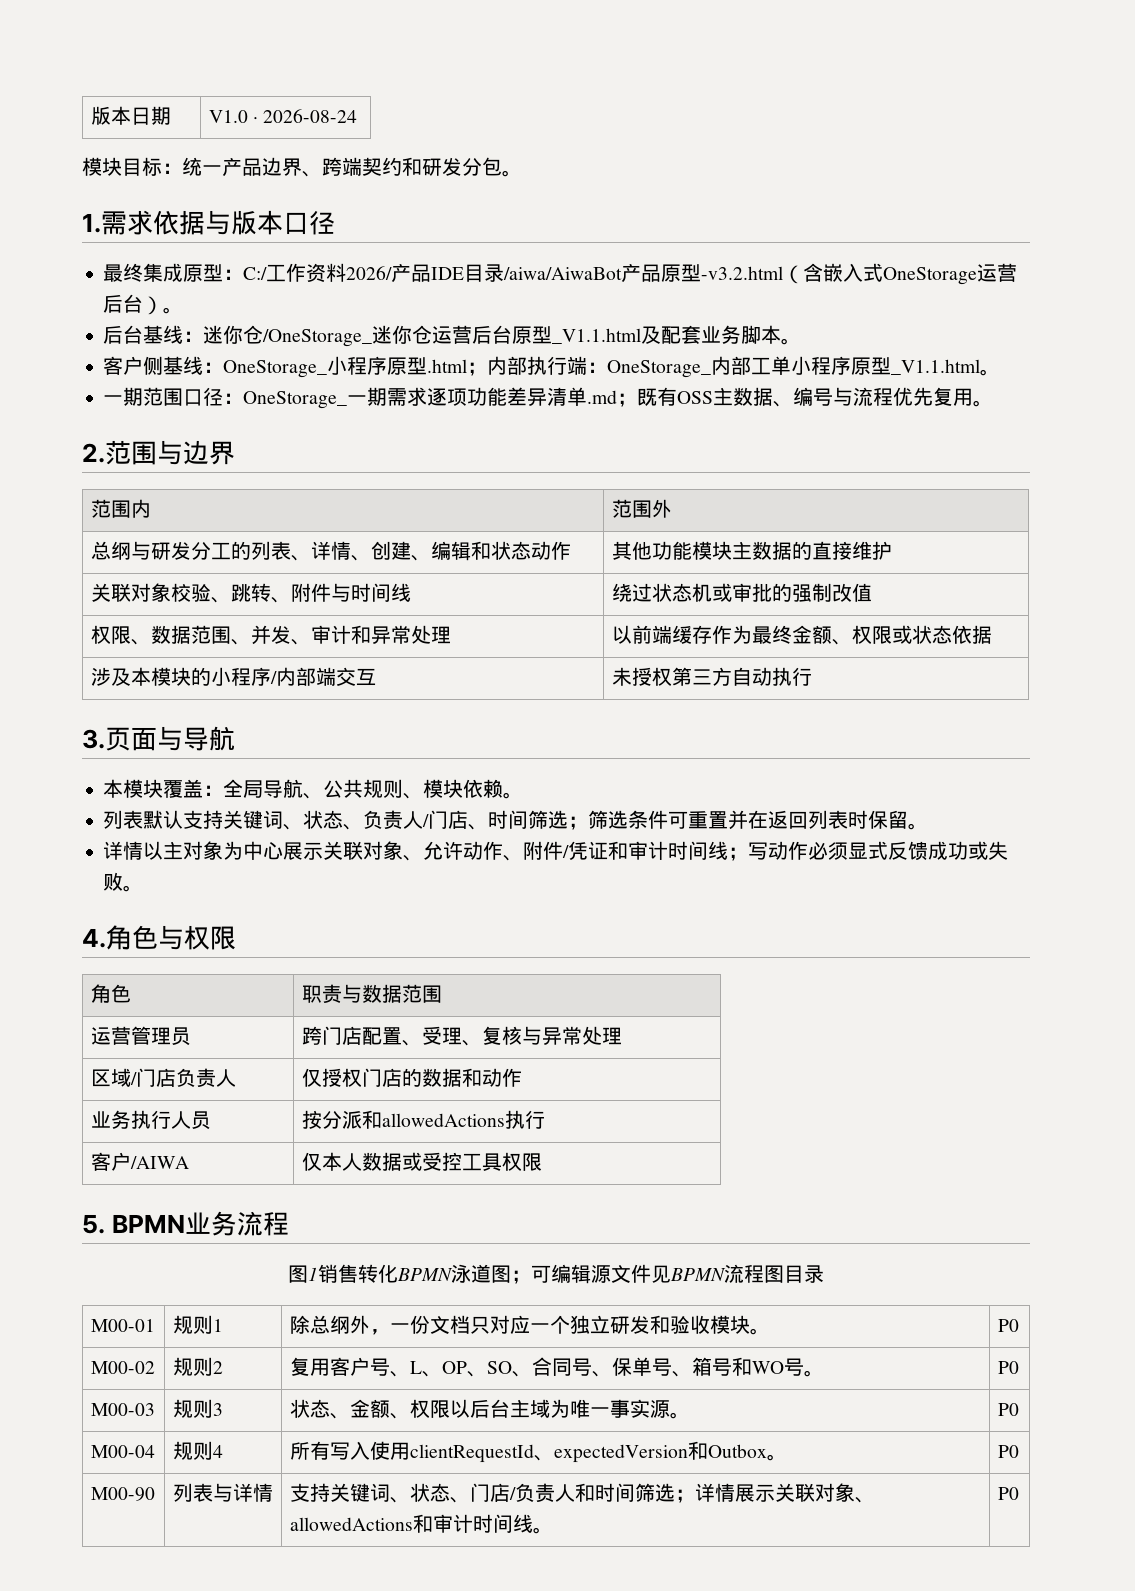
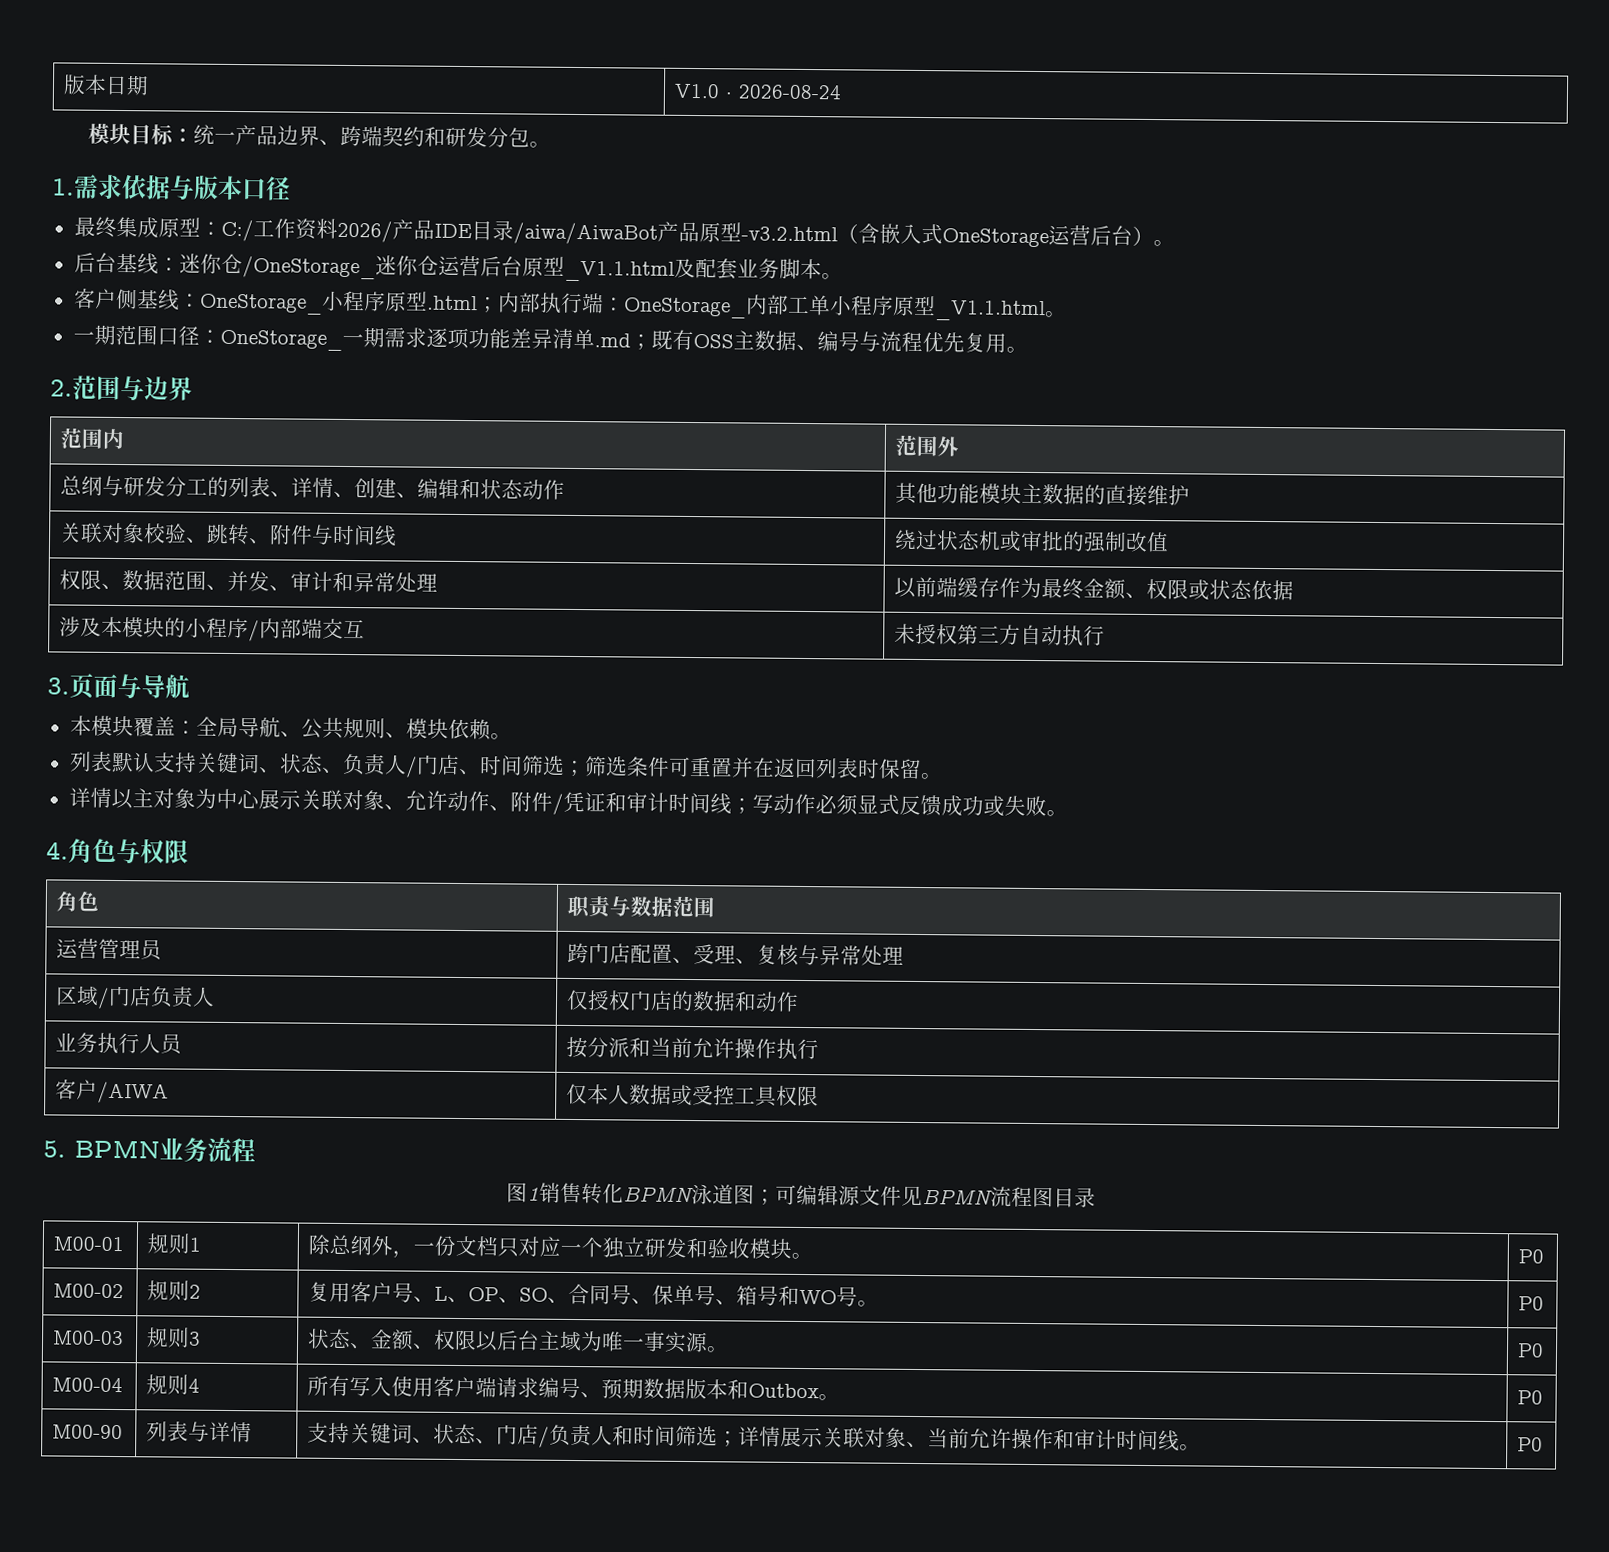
[381,1113,505,1127] allowedActions -> [649,1037,777,1059] 当前允许操作
[409,1444,688,1463] clientRequestId、expectedVersion -> [432,1376,728,1400] 客户端请求编号、预期数据版本
[289,1517,413,1531] allowedActions -> [926,1428,1054,1450] 当前允许操作

